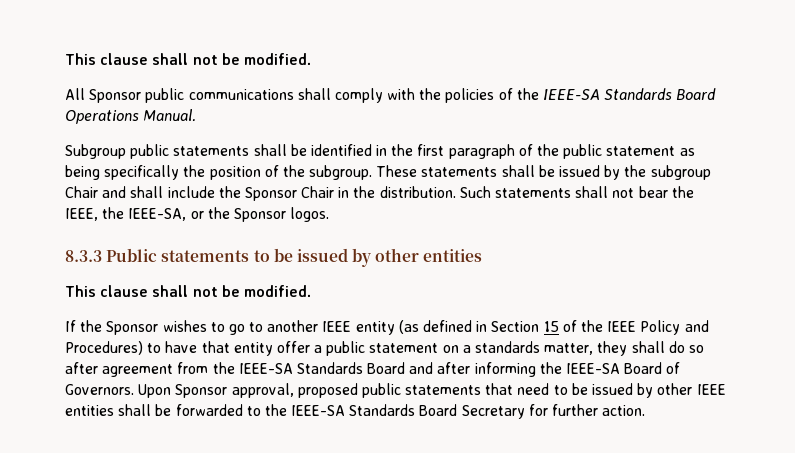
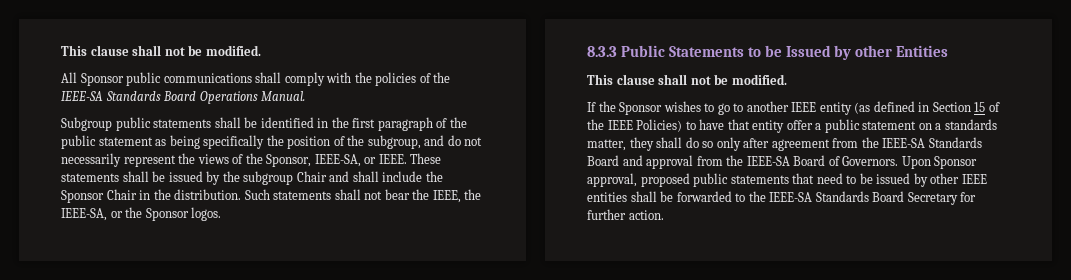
[309,165,373,180] subgroup. -> [367,135,483,149] [61,153,407,167] subgroup, and do not necessarily represent the views of the Sponsor, IEEE-SA, or IEEE.
[161,248,483,267] statements to be issued by other entities -> [668,45,949,60] Statements to be Issued by other Entities
[640,320,709,335] [65,341,143,355] Policy and Procedures) -> [636,119,683,132] Policies)
(704, 349) none -> [716,137,741,151] only
[437,362,536,377] after informing -> [646,155,723,169] approval from

